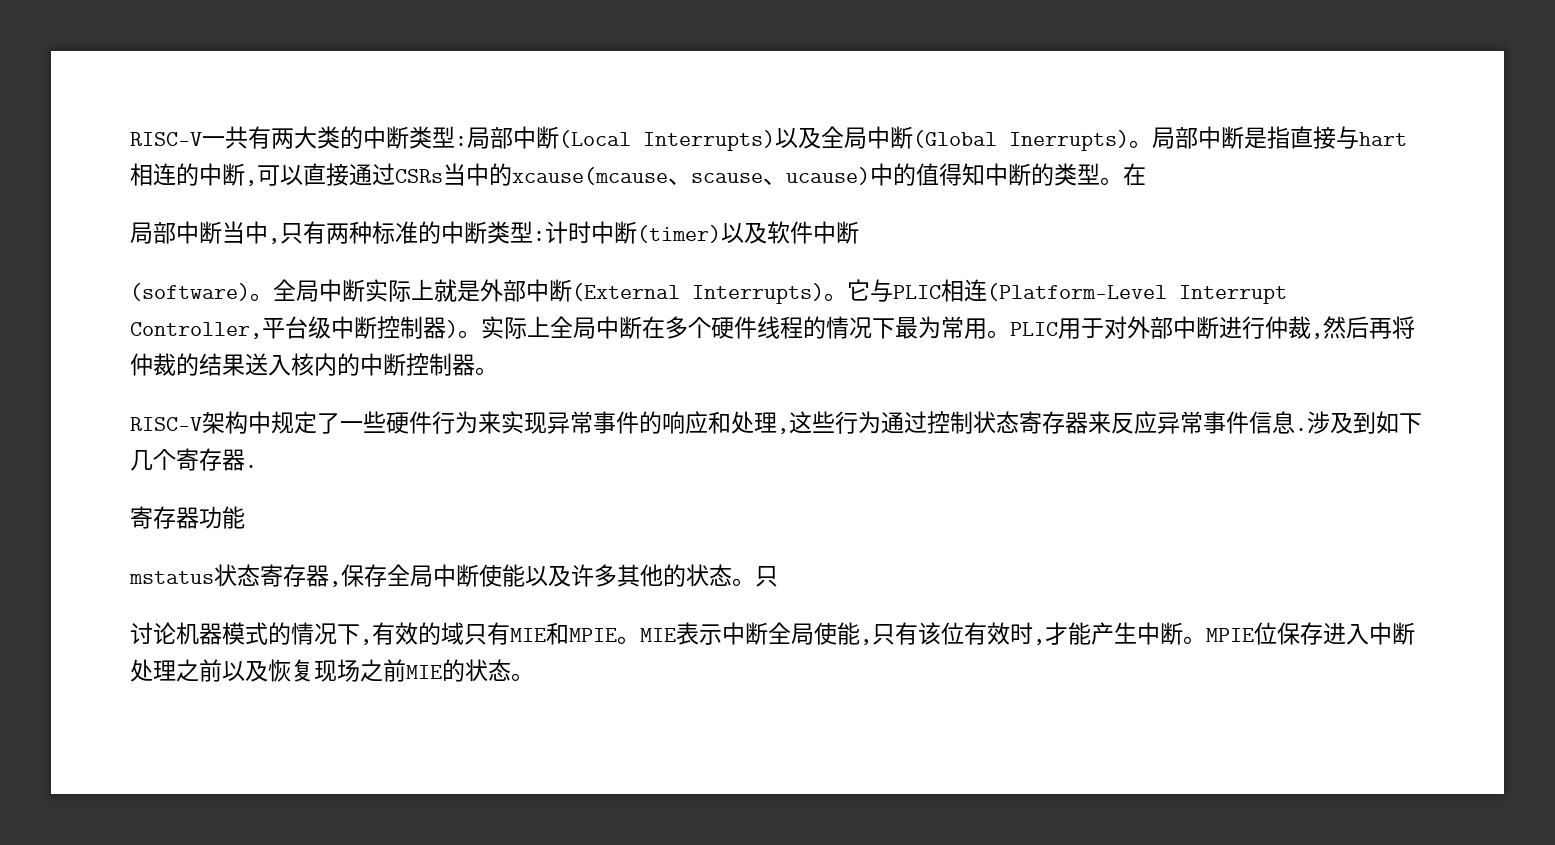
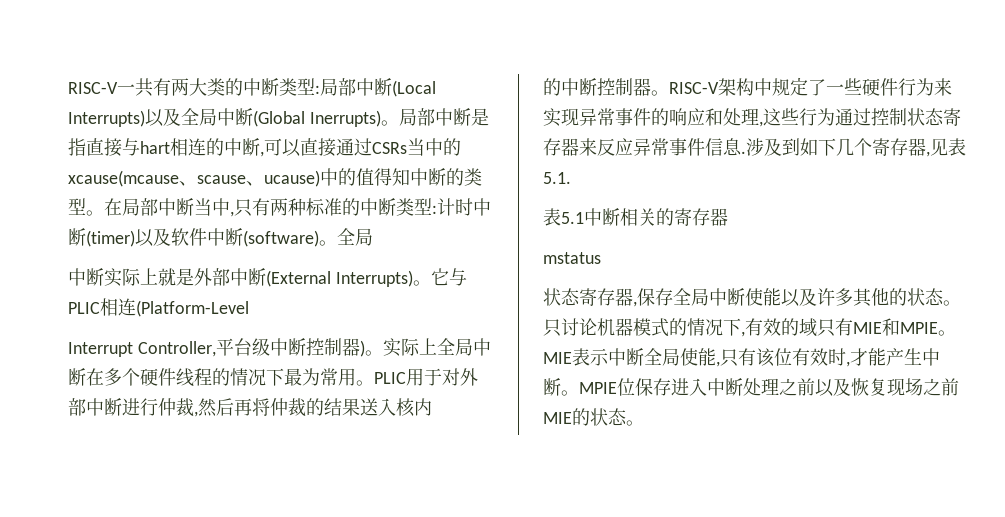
(1146, 174) // -> (122, 207) none
(859, 232) // -> (243, 237) none
(319, 291) none -> (373, 237) //
(1167, 292) none -> (249, 308) //
(337, 364) none -> (432, 407) //
(498, 371) // -> (669, 93) none
[245,465,257,468] [130,506,245,529] . // 寄存器功能 -> [926,138,966,157] [543,172,571,184] [543,208,728,226] ,见表5.1. // 表5.1中断相关的寄存器
(214, 577) none -> (601, 258) //
(778, 576) // -> (561, 328) none

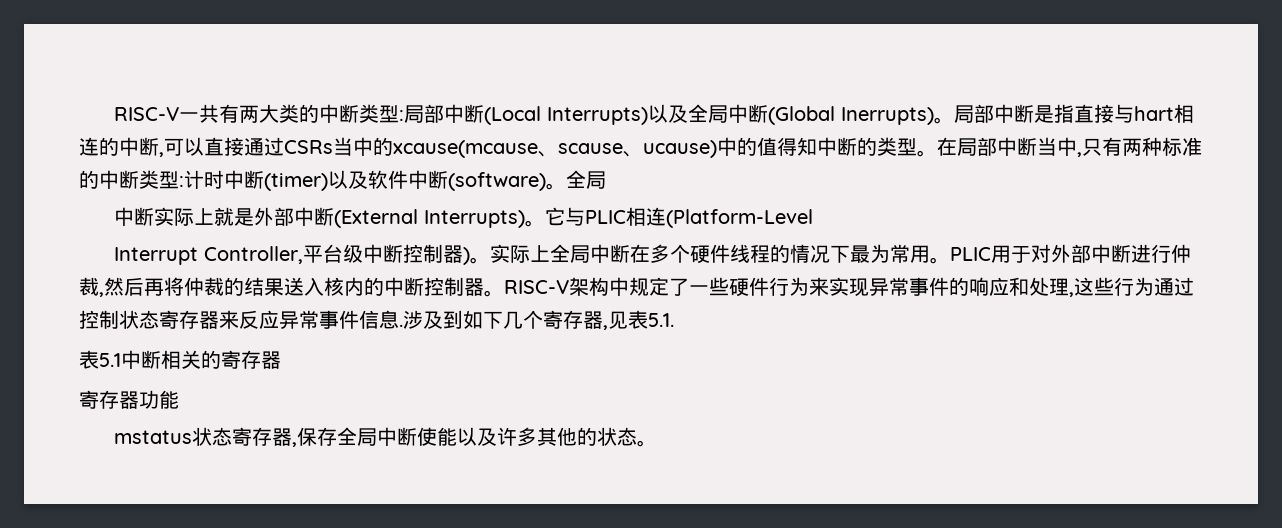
(432, 407) // -> (364, 286) none
(728, 217) none -> [79,390,179,409] // 寄存器功能
(601, 258) // -> (193, 437) none
[543,318,956,337] [543,348,940,367] [543,378,959,397] [543,408,644,426] 只讨论机器模式的情况下,有效的域只有MIE和MPIE。MIE表示中断全局使能,只有该位有效时,才能产生中断。MPIE位保存进入中断处理之前以及恢复现场之前MIE的状态。 -> (658, 443) none

